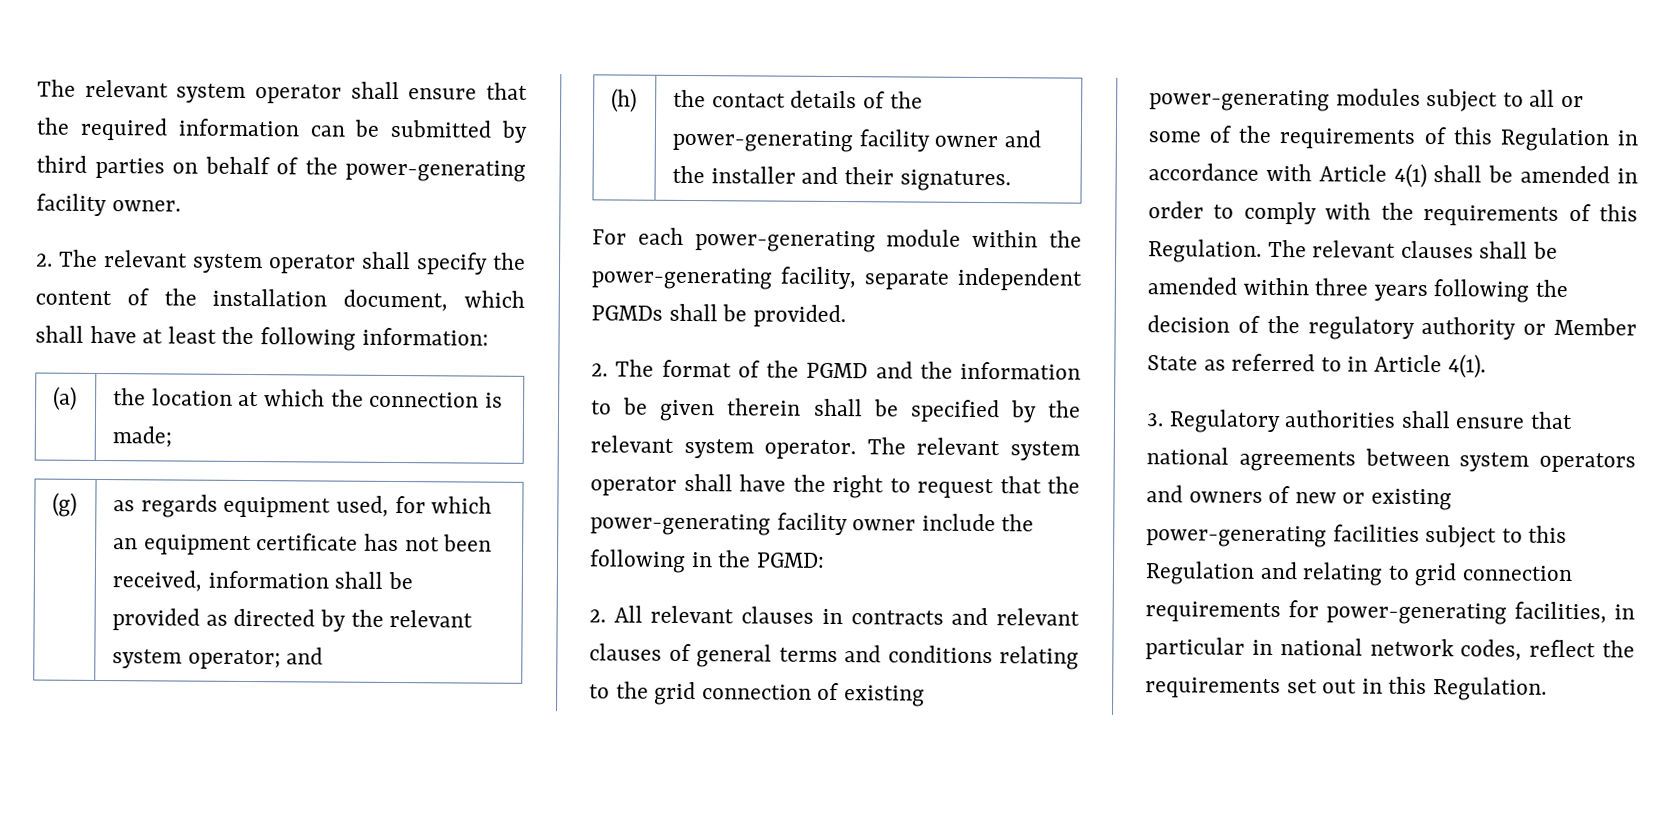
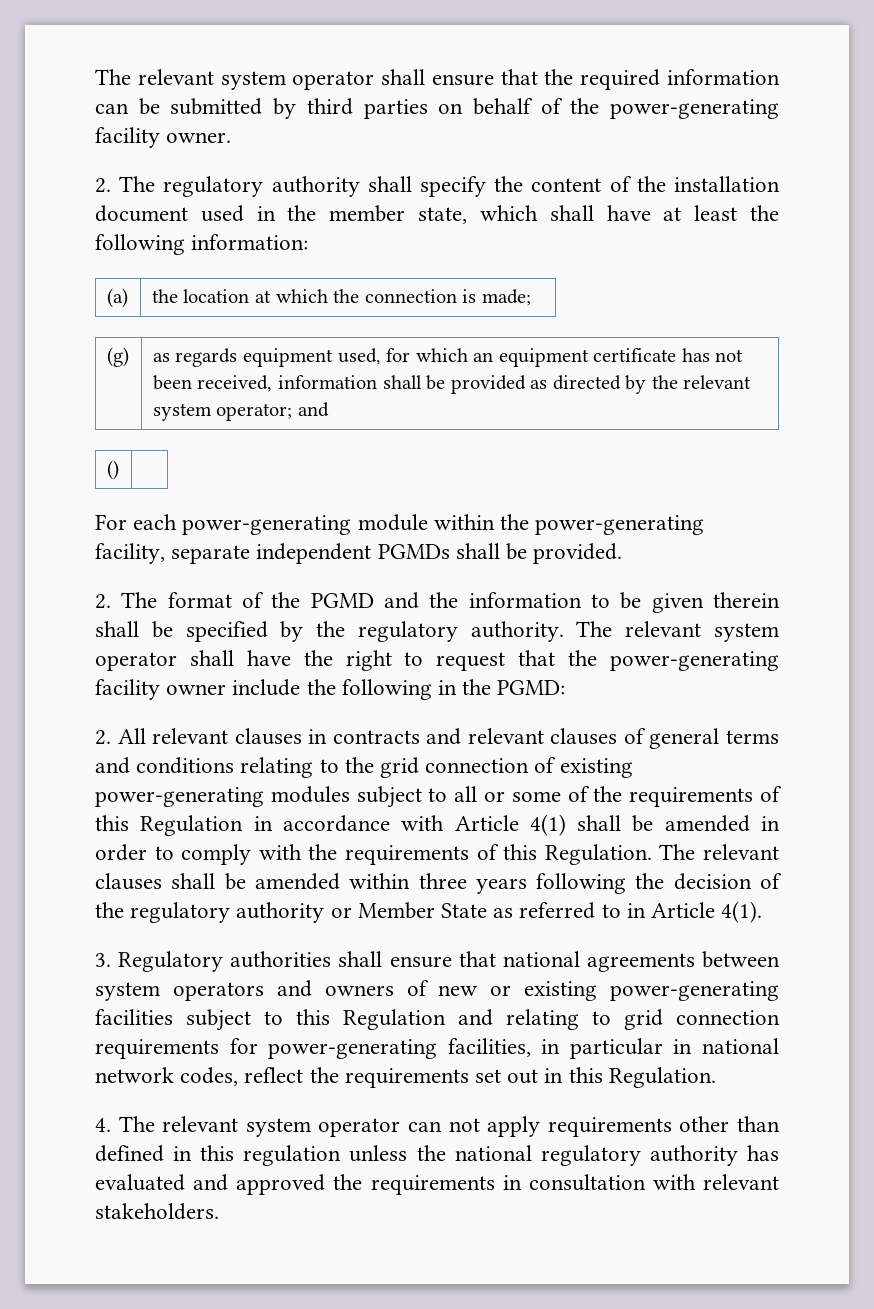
[104,250,356,274] relevant system operator -> [163,176,360,197] regulatory authority
[343,289,449,312] document, -> [95,205,468,224] document used in the member state,
[611,88,638,113] [673,89,923,109] [672,129,1042,153] [672,165,1011,192] (h) | the contact details of the power-generating facility owner and the installer and their signatures. -> [106,460,119,480] () |
[590,435,857,460] relevant system operator. -> [357,621,564,642] regulatory authority.
(1548, 689) none -> [95,1116,781,1137] [95,1145,779,1166] [95,1174,779,1195] [95,1203,219,1220] // 4. The relevant system operator can not apply requirements other than defined in this regulation unless the national regulatory authority has evaluated and approved the requirements in consultation with relevant stakeholders.

